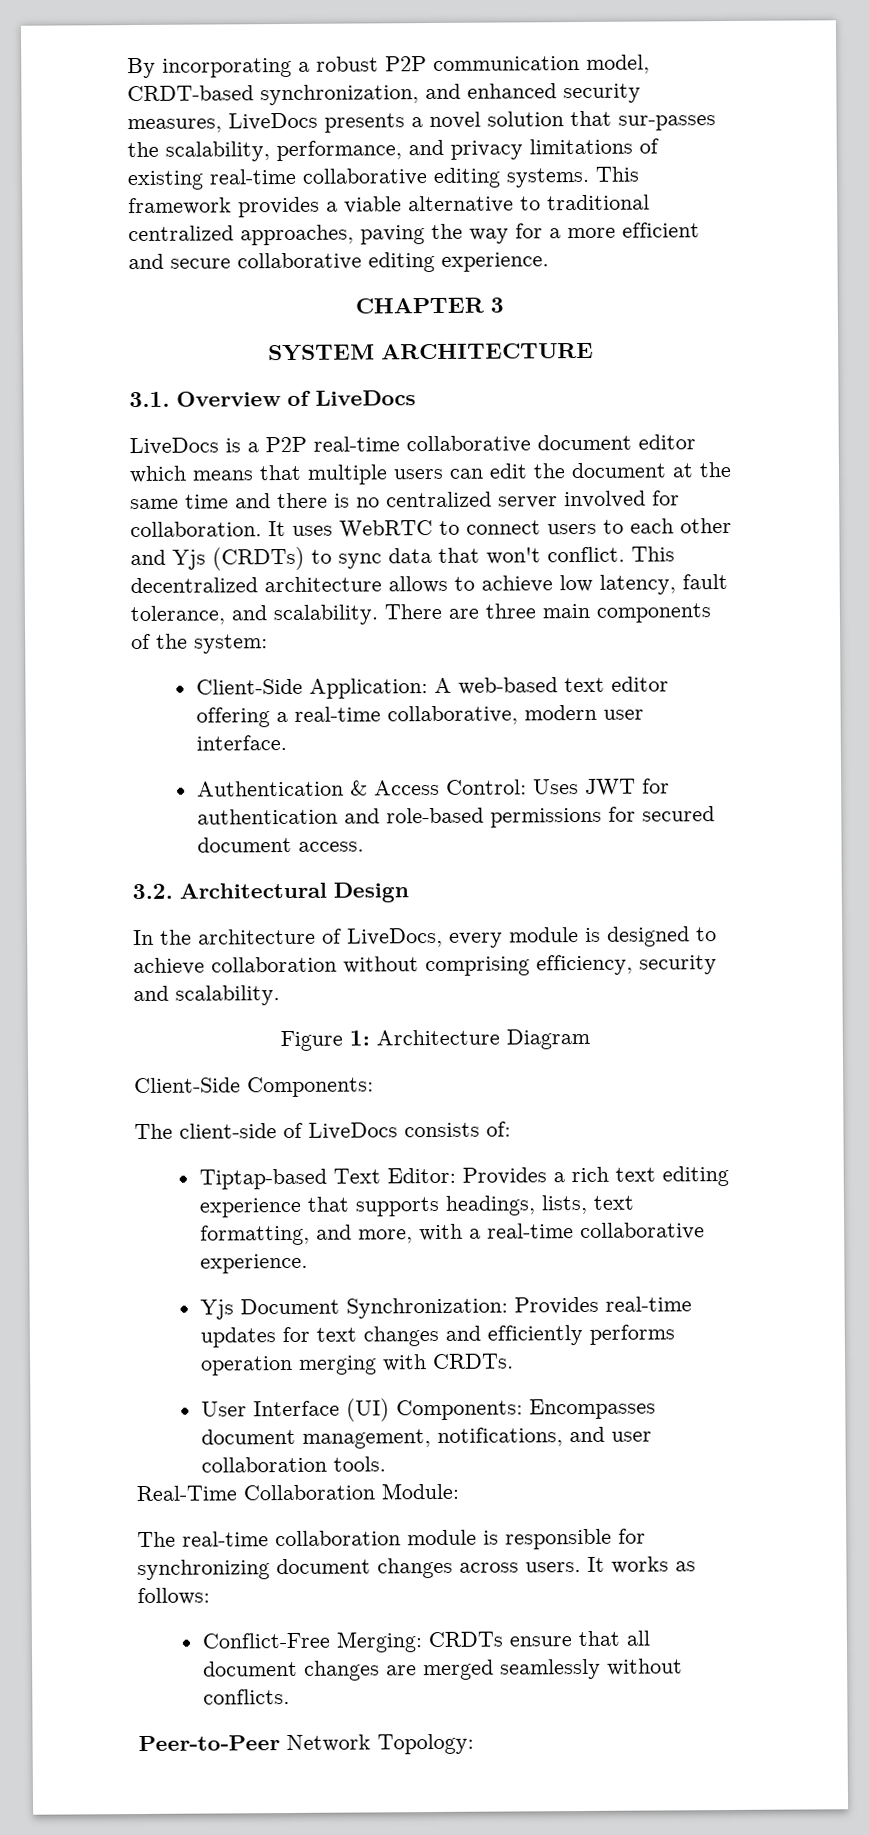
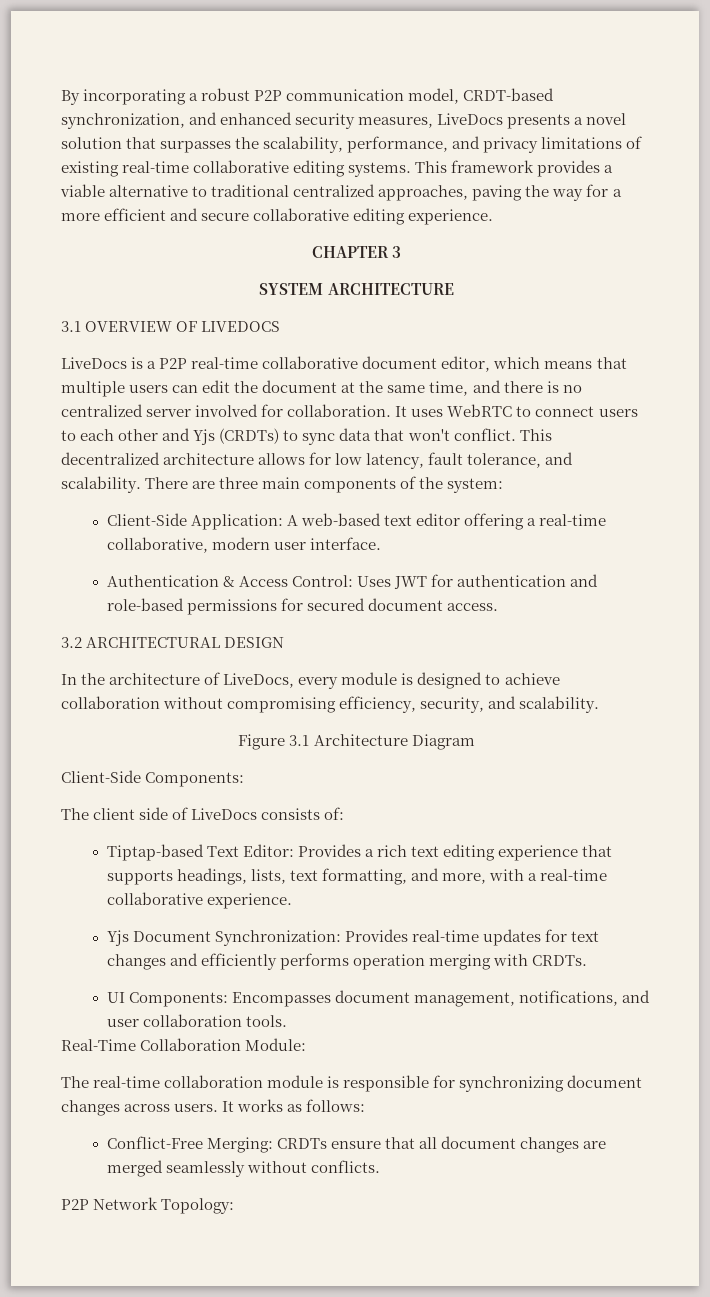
[618,115,716,131] sur-passes -> [160,141,232,153] surpasses
[129,390,416,408] 3.1. Overview of LiveDocs -> [61,321,281,332] 3.1 OVERVIEW OF LIVEDOCS
[638,434,696,450] editor -> [441,356,491,372] editor,
[185,494,229,509] time -> [429,381,469,396] time,
[454,575,553,593] to achieve -> [309,452,332,465] for
[132,882,409,903] 3.2. Architectural Design -> [61,637,285,648] 3.2 ARCHITECTURAL DESIGN
[425,954,717,977] comprising efficiency, security -> [227,696,485,713] compromising efficiency, security,
[348,1030,370,1046] 1: -> [289,735,310,746] 3.1
[179,1123,277,1139] client-side -> [93,807,169,820] client side
[200,1398,390,1422] User Interface (UI) -> [106,992,125,1003] UI
[138,1735,280,1752] Peer-to-Peer -> [61,1199,89,1210] P2P

